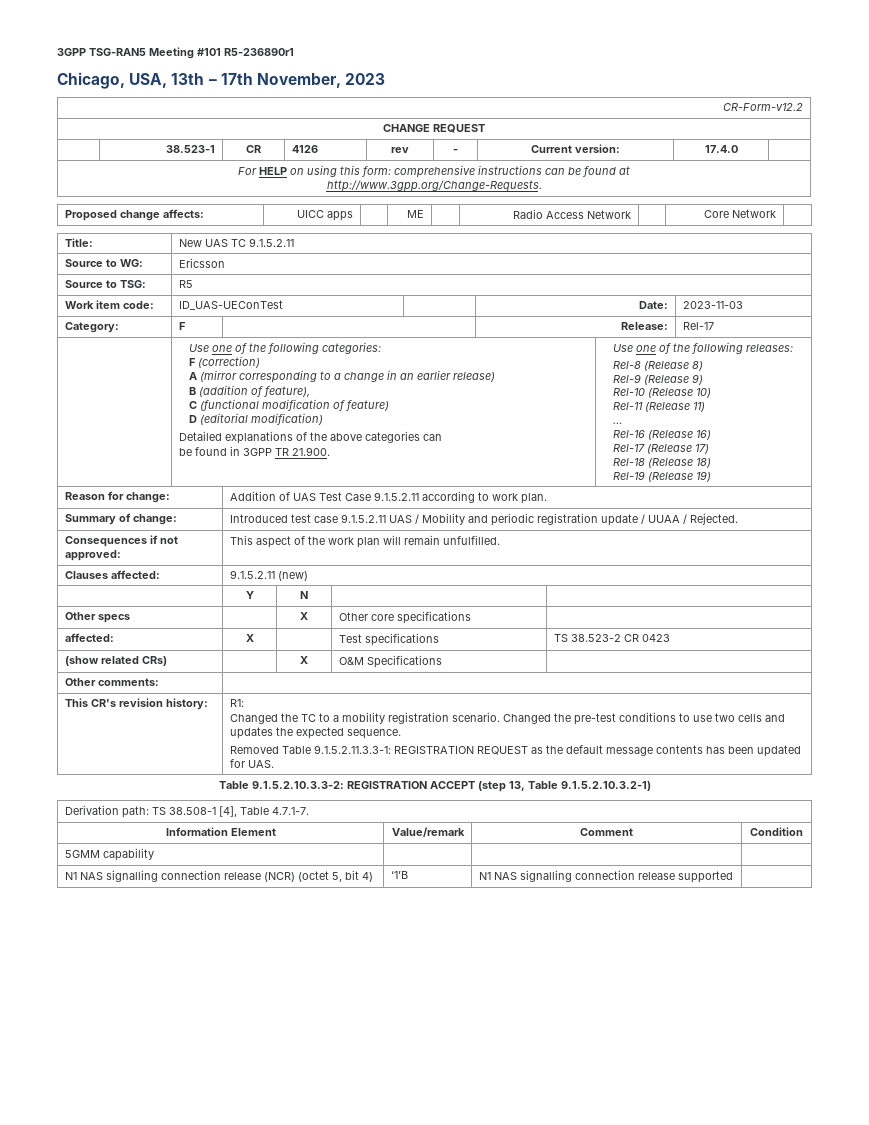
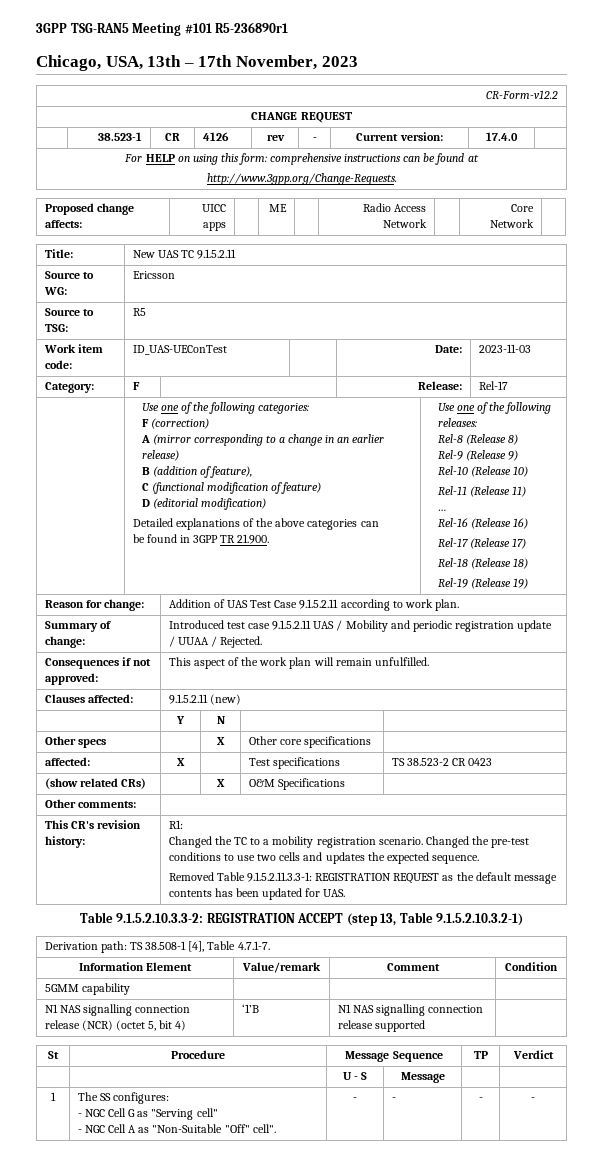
(733, 877) none -> [48,1051,59,1059] [171,1050,225,1059] [345,1051,443,1062] [473,1051,488,1059] [512,1050,554,1059] [342,1072,368,1080] [400,1072,445,1083] [51,1092,56,1101] [77,1092,170,1104] [77,1108,218,1120] [77,1124,276,1133] [353,1097,357,1101] [391,1097,396,1101] [478,1097,483,1101] [531,1097,535,1101] // St | Procedure | Message Sequence | TP | Verdict // | | U - S | Message | | // 1 | The SS configures: // - NGC Cell G as "Serving cell" // - NGC Cell A as "Non-Suitable "Off" cell". | - | - | - | -

